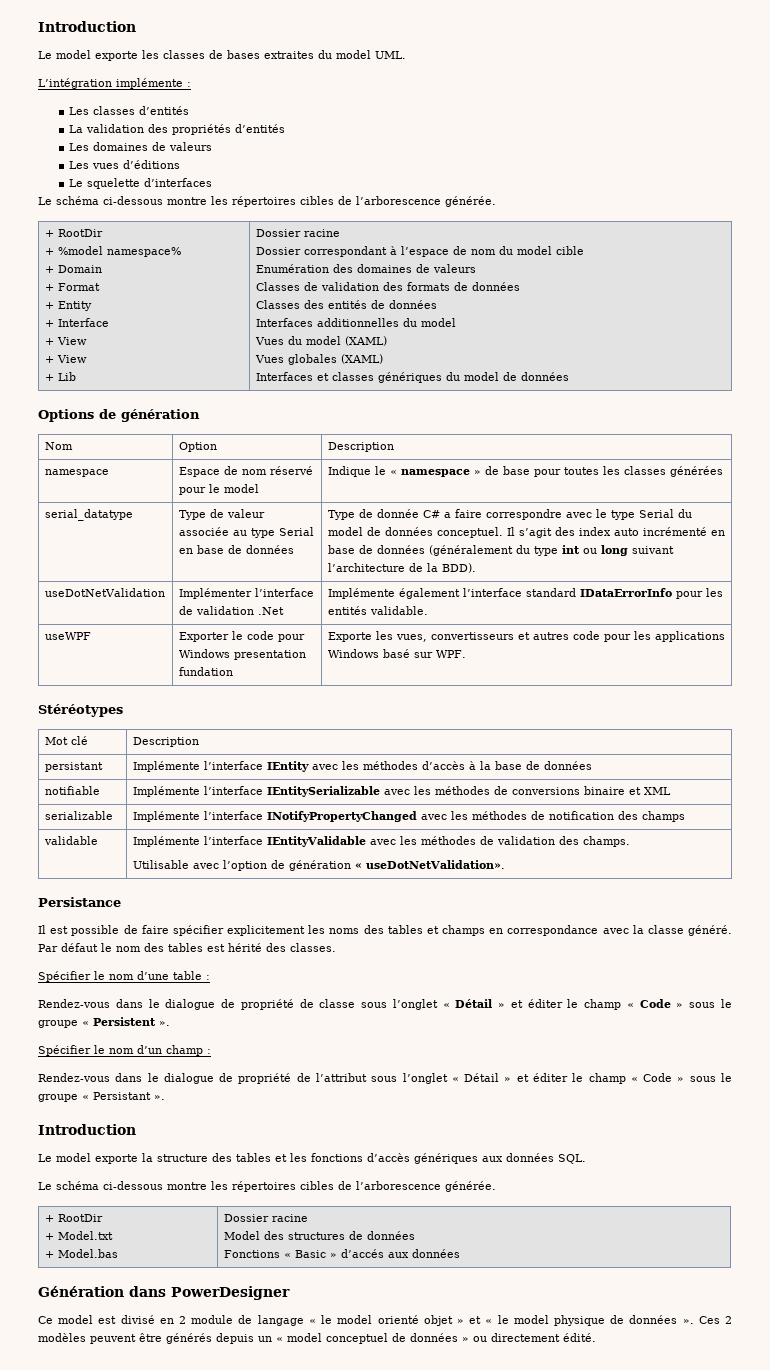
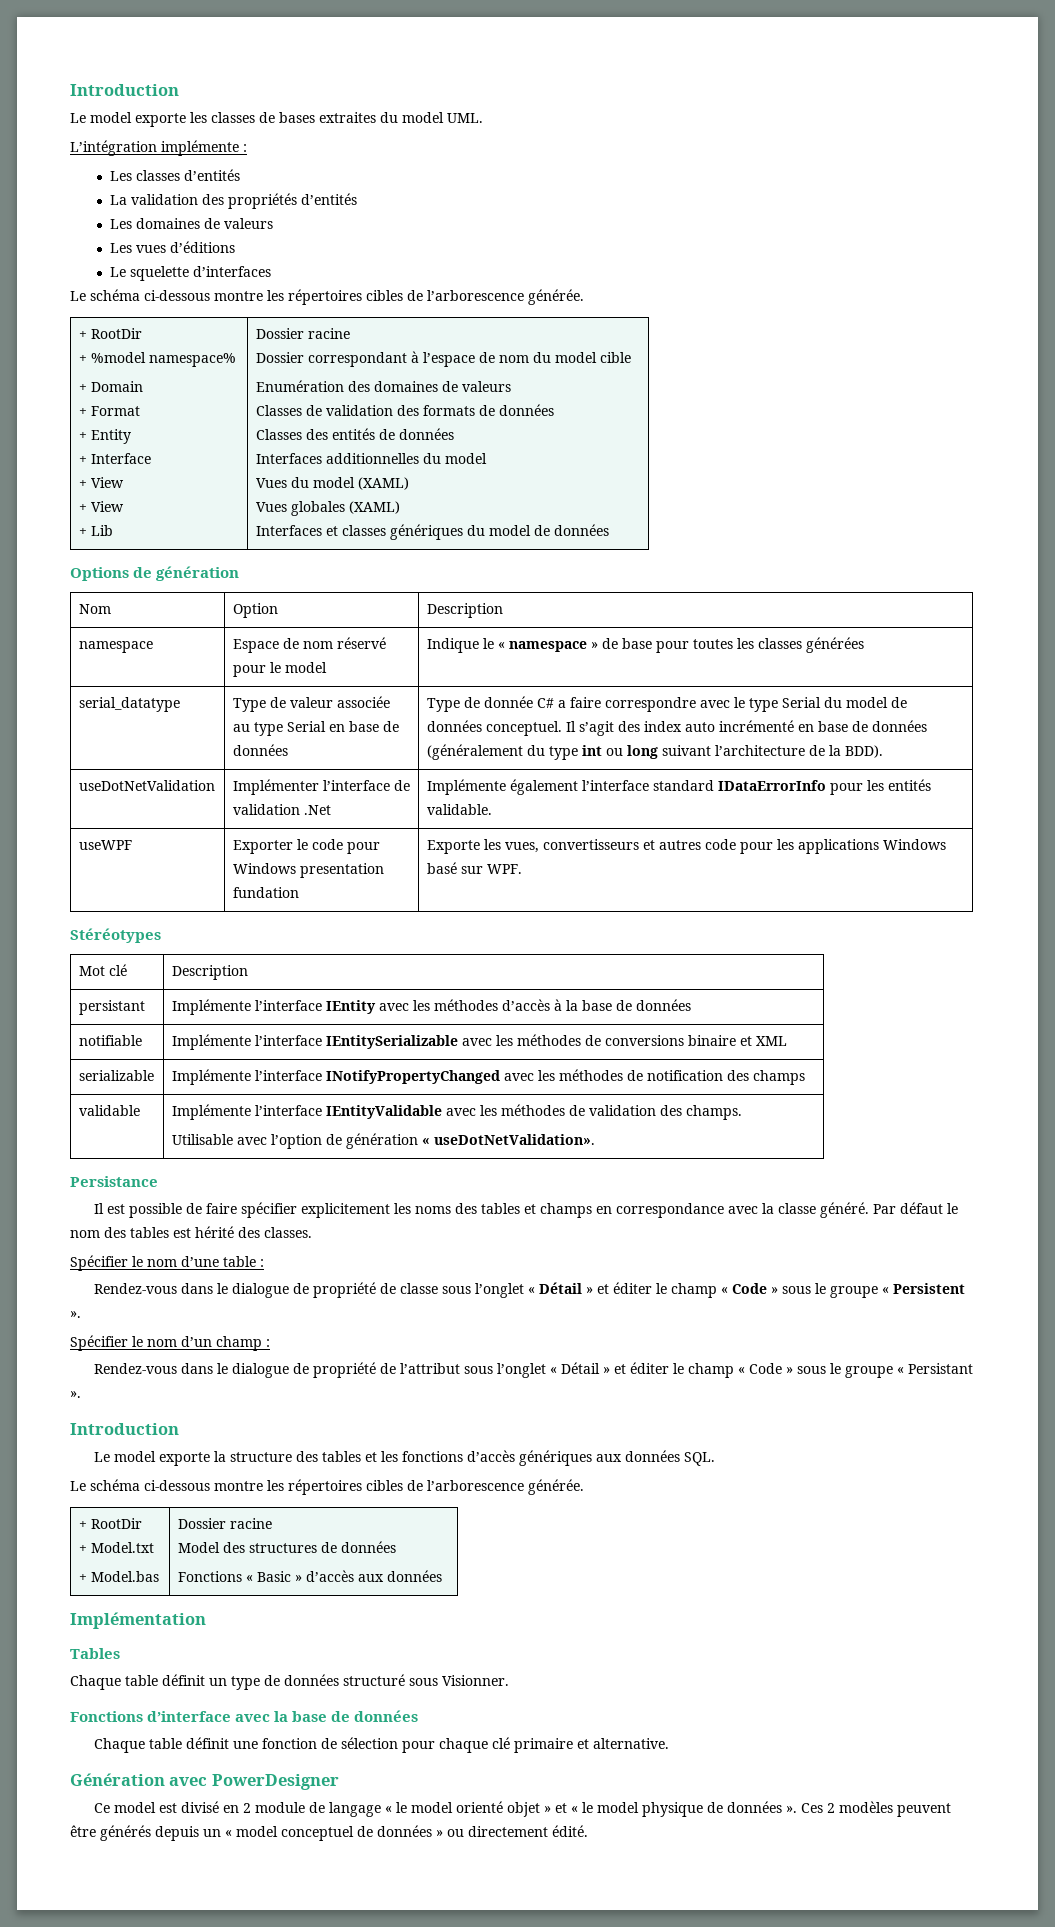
[340,1249,460,1258] d’accés aux données -> [305,1570,442,1582] [70,1612,206,1629] [70,1648,120,1659] [70,1674,509,1690] [70,1710,419,1722] [93,1737,669,1753] d’accès aux données // Implémentation // Tables // Chaque table définit un type de données structuré sous Visionner. // Fonctions d’interface avec la base de données // Chaque table définit une fonction de sélection pour chaque clé primaire et alternative.
[129,1286,166,1297] dans -> [169,1777,208,1786] avec

